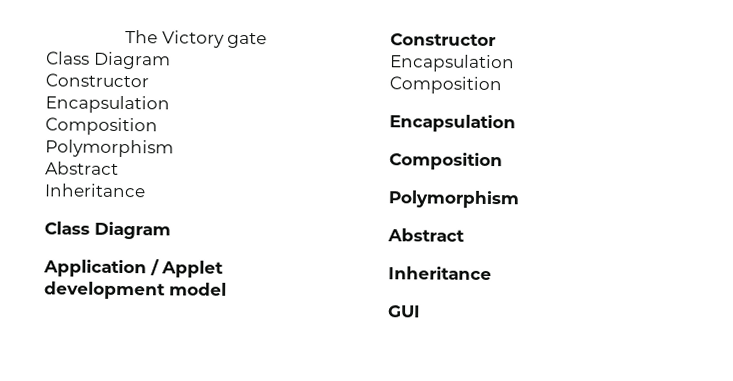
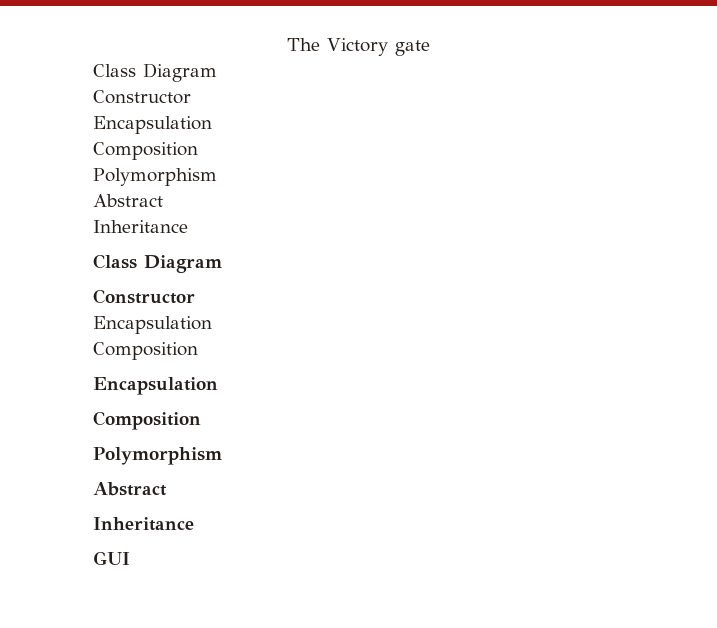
[43,259,225,278] [44,281,227,300] // Application / Applet development model -> (222, 264) none

